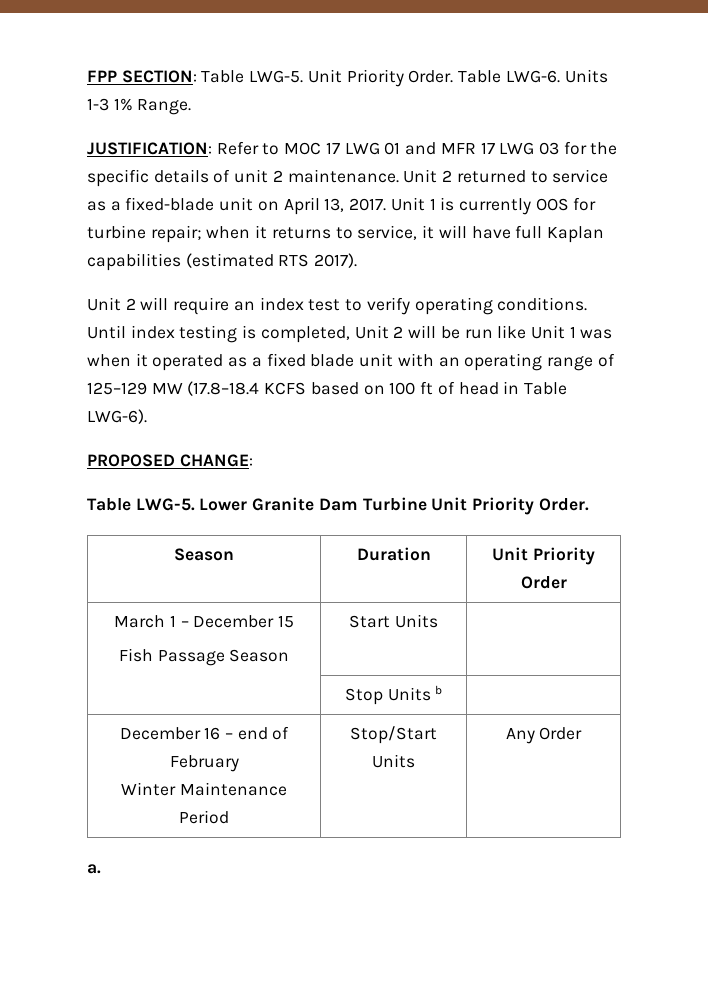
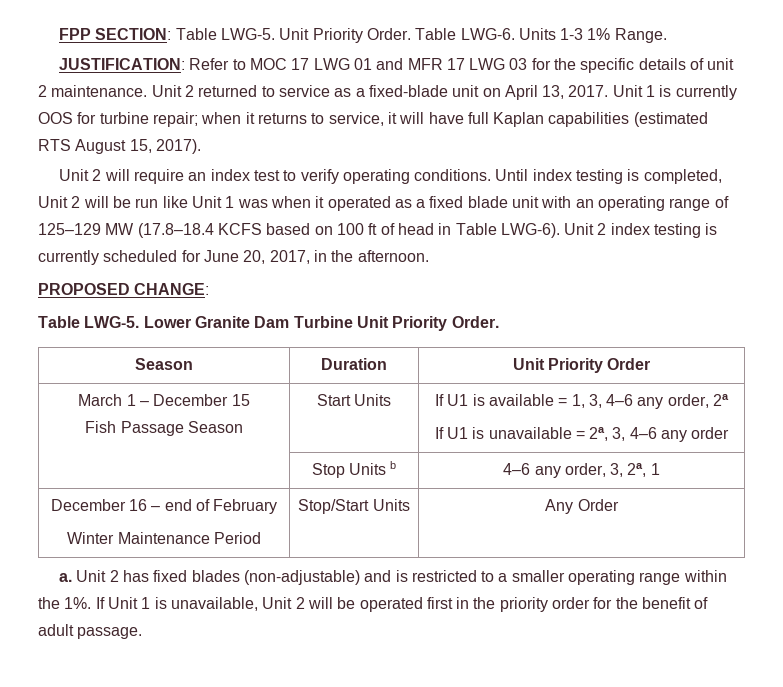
(310, 260) none -> [75,139,152,154] August 15,
(147, 416) none -> [564,223,718,238] [38,250,429,265] Unit 2 index testing is currently scheduled for June 20, 2017, in the afternoon.
[344,685,443,705] // | Stop Units b | -> [434,394,730,409] [434,427,730,442] [311,461,397,478] [503,463,660,478] If U1 is available = 1, 3, 4–6 any order, 2a // If U1 is unavailable = 2a, 3, 4–6 any order // | Stop Units b | 4–6 any order, 3, 2a, 1
(101, 869) none -> [76,570,727,585] [38,597,709,612] [38,624,143,639] Unit 2 has fixed blades (non-adjustable) and is restricted to a smaller operating range within the 1%. If Unit 1 is unavailable, Unit 2 will be operated first in the priority order for the benefit of adult passage.

